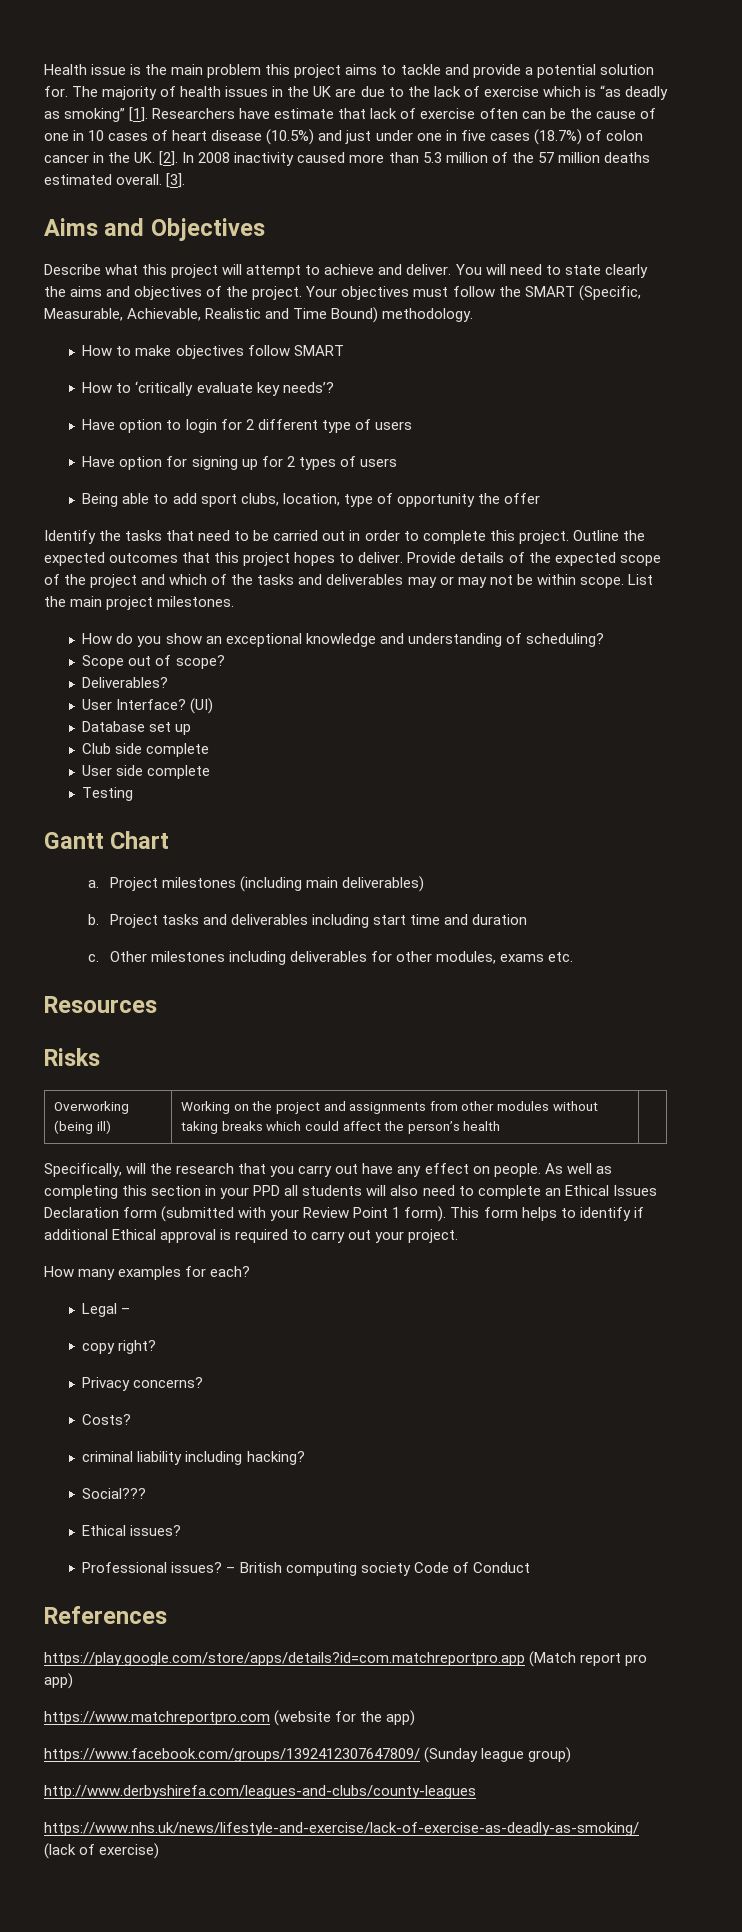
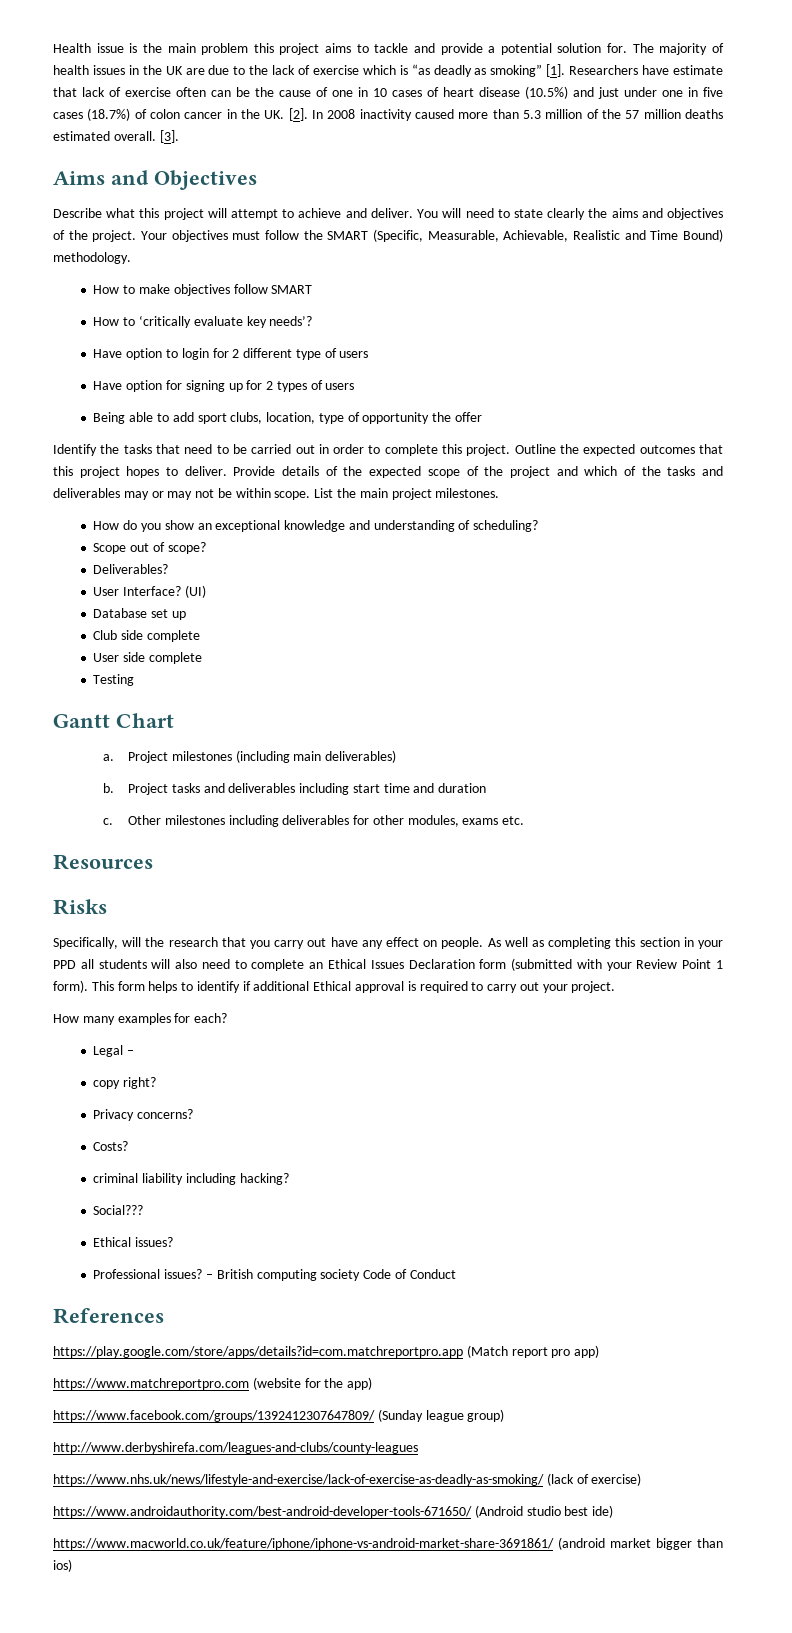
[53,1101,129,1114] [53,1120,111,1134] [180,1101,598,1114] [180,1121,501,1134] // Overworking (being ill) | Working on the project and assignments from other modules without taking breaks which could affect the person’s health | -> (107, 907) none
(160, 1851) none -> [53,1505,614,1518] [53,1537,723,1550] [53,1559,72,1572] // https://www.androidauthority.com/best-android-developer-tools-671650/ (Android studio best ide) // https://www.macworld.co.uk/feature/iphone/iphone-vs-android-market-share-3691861/ (android market bigger than ios)

